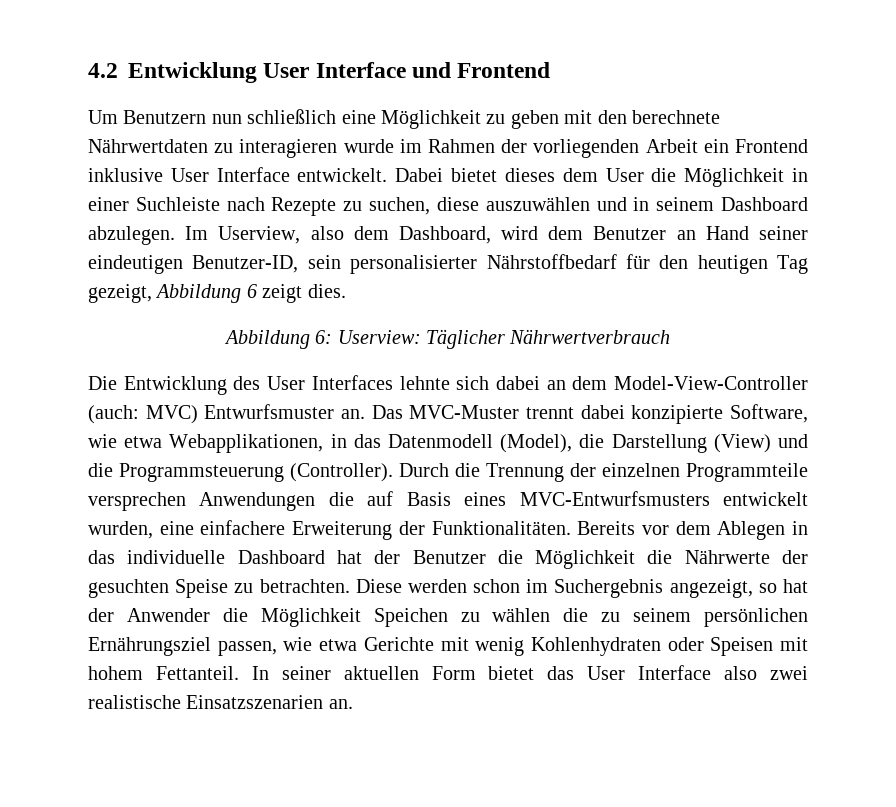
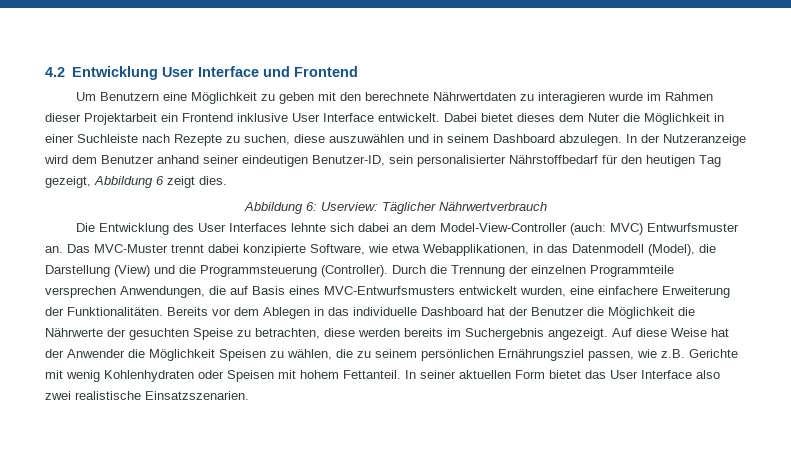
[211,109,337,124] nun schließlich -> (159, 96) none
[501,139,698,158] der vorliegenden Arbeit -> [45,113,157,125] dieser Projektarbeit
[605,168,644,182] User -> [588,113,620,122] Nuter
[185,226,491,244] Im Userview, also dem Dashboard, -> [626,134,746,146] In der Nutzeranzeige
[676,226,749,240] an Hand -> [157,155,199,164] anhand
[199,492,316,511] Anwendungen -> [120,286,205,298] Anwendungen,
[259,579,777,598] betrachten. Diese werden schon im Suchergebnis angezeigt, so -> [255,328,707,340] betrachten, diese werden bereits im Suchergebnis angezeigt. Auf diese Weise
[373,608,551,627] Speichen zu wählen -> [219,349,332,361] Speisen zu wählen,
[319,639,358,651] etwa -> [661,349,685,358] z.B.
[186,695,353,709] Einsatzszenarien an. -> [145,391,249,400] Einsatzszenarien.

